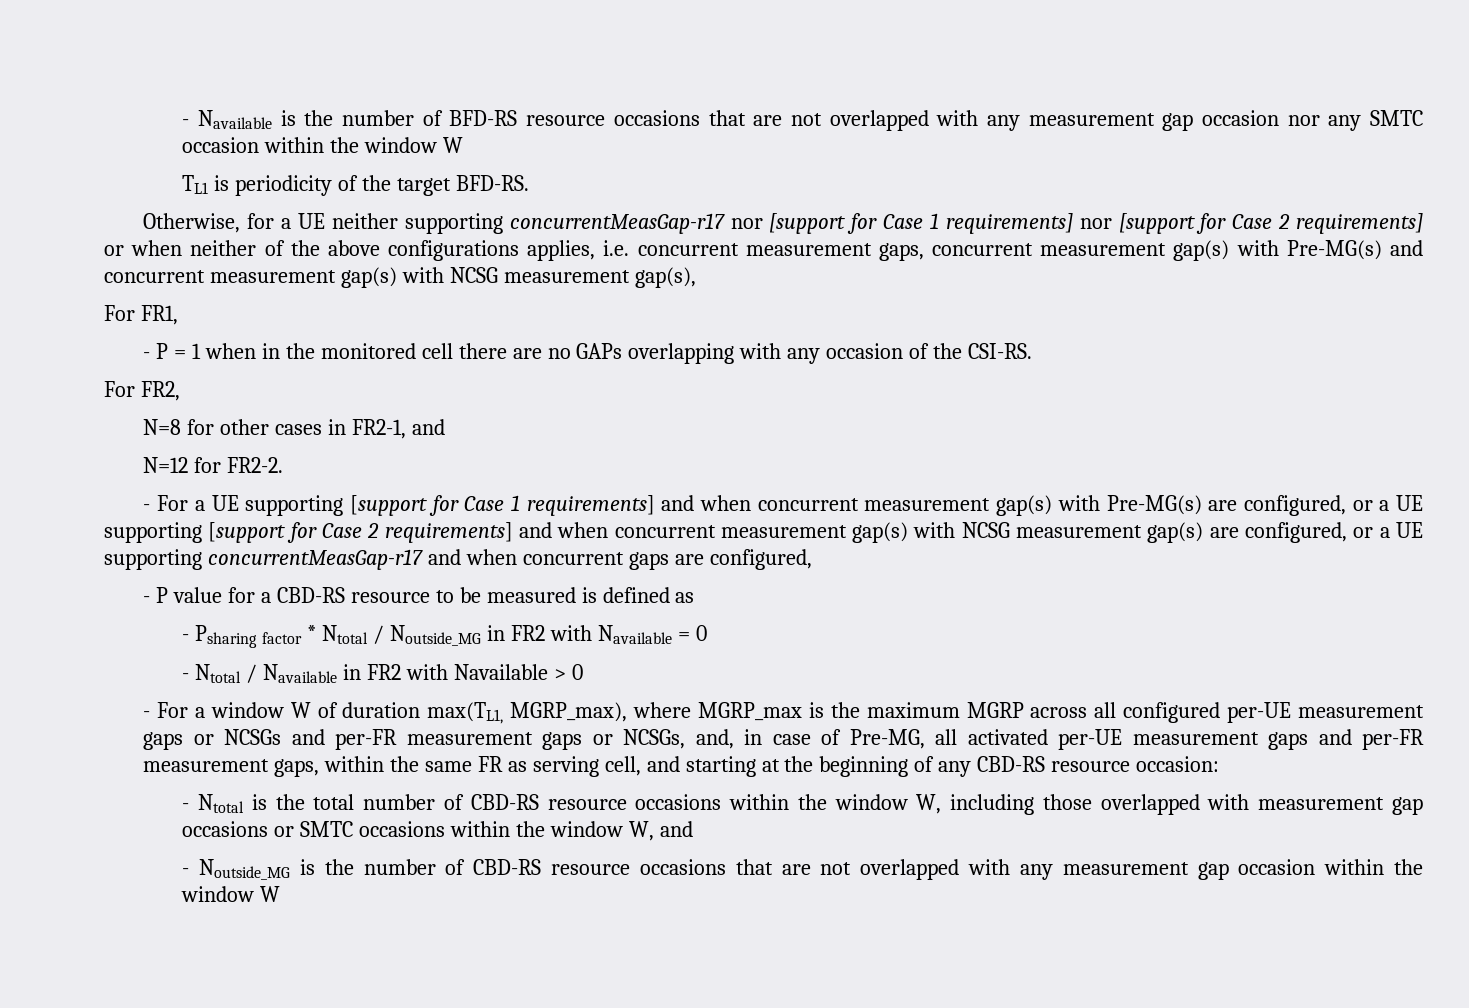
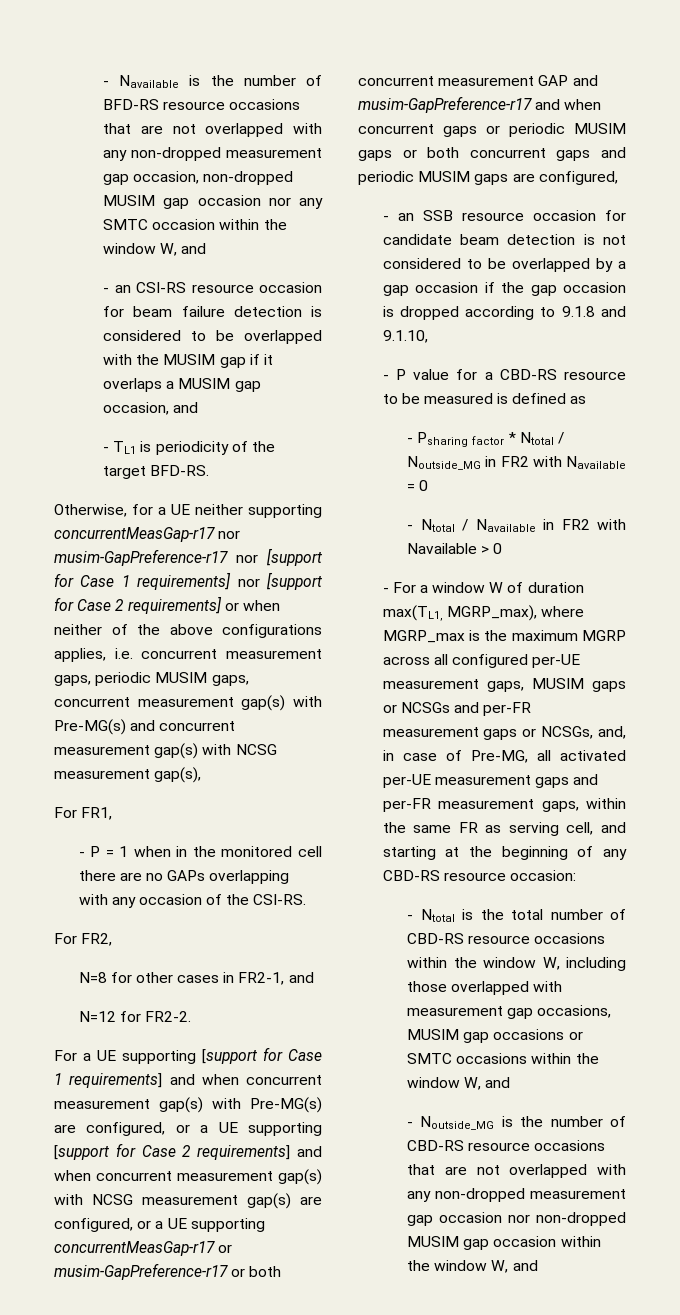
[1028,113,1194,131] measurement gap -> [131,147,322,161] [103,171,294,185] [103,195,190,209] non-dropped measurement gap occasion, non-dropped MUSIM gap
[443,137,464,153] W // -> [160,243,207,256] [103,282,322,293] [103,306,322,317] [103,330,322,344] [103,354,273,368] [103,378,261,392] [103,402,199,415] [103,447,110,452] W, and // - an CSI-RS resource occasion for beam failure detection is considered to be overlapped with the MUSIM gap if it overlaps a MUSIM gap occasion, and // -
(763, 223) none -> [54,549,258,566] musim-GapPreference-r17 nor
(924, 252) none -> [95,672,249,686] periodic MUSIM gaps,
[143,504,151,511] - -> (191, 1016) none
[427,549,812,570] and when concurrent gaps are configured, -> [218,1244,233,1253] [54,1263,282,1280] [358,75,598,86] [358,96,602,113] [358,123,626,137] [358,147,626,161] [358,171,618,185] [382,210,626,221] [382,234,626,245] [382,258,626,272] [382,282,626,296] [382,306,626,320] [382,330,428,343] or musim-GapPreference-r17 or both concurrent measurement GAP and musim-GapPreference-r17 and when concurrent gaps or periodic MUSIM gaps or both concurrent gaps and periodic MUSIM gaps are configured, // - an SSB resource occasion for candidate beam detection is not considered to be overlapped by a gap occasion if the gap occasion is dropped according to 9.1.8 and 9.1.10,
(1424, 711) none -> [486,678,584,692] gaps, MUSIM
(1423, 806) none -> [537,1005,612,1018] [407,1029,490,1043] occasions, MUSIM gap
[1062,859,1423,880] [181,886,281,902] measurement gap occasion within the window W -> [435,1188,626,1202] [407,1212,626,1226] [407,1236,601,1250] [407,1260,538,1273] non-dropped measurement gap occasion nor non-dropped MUSIM gap occasion within the window W, and

